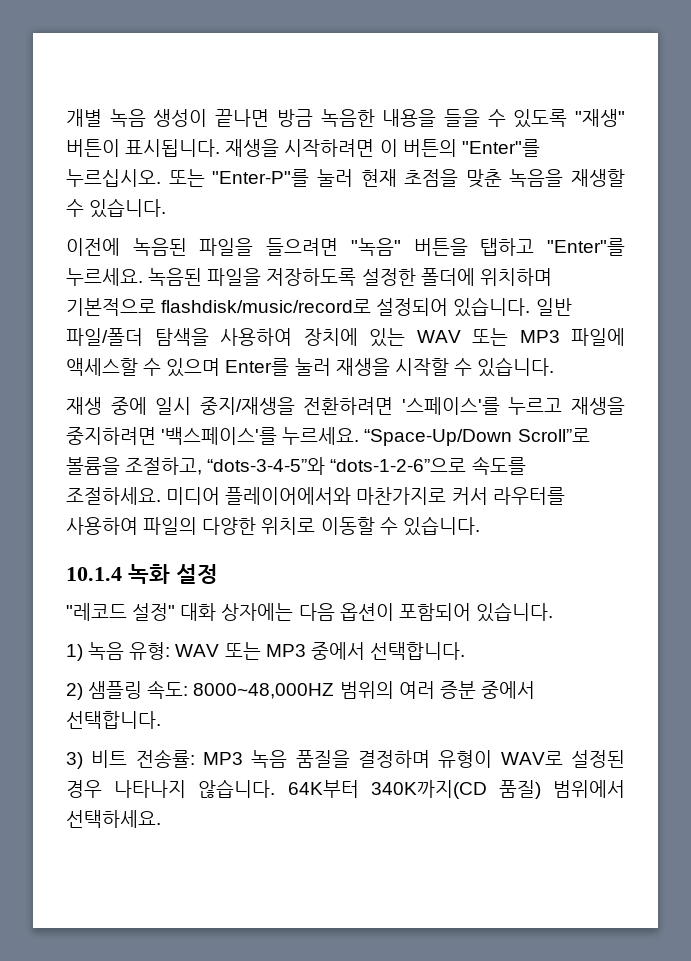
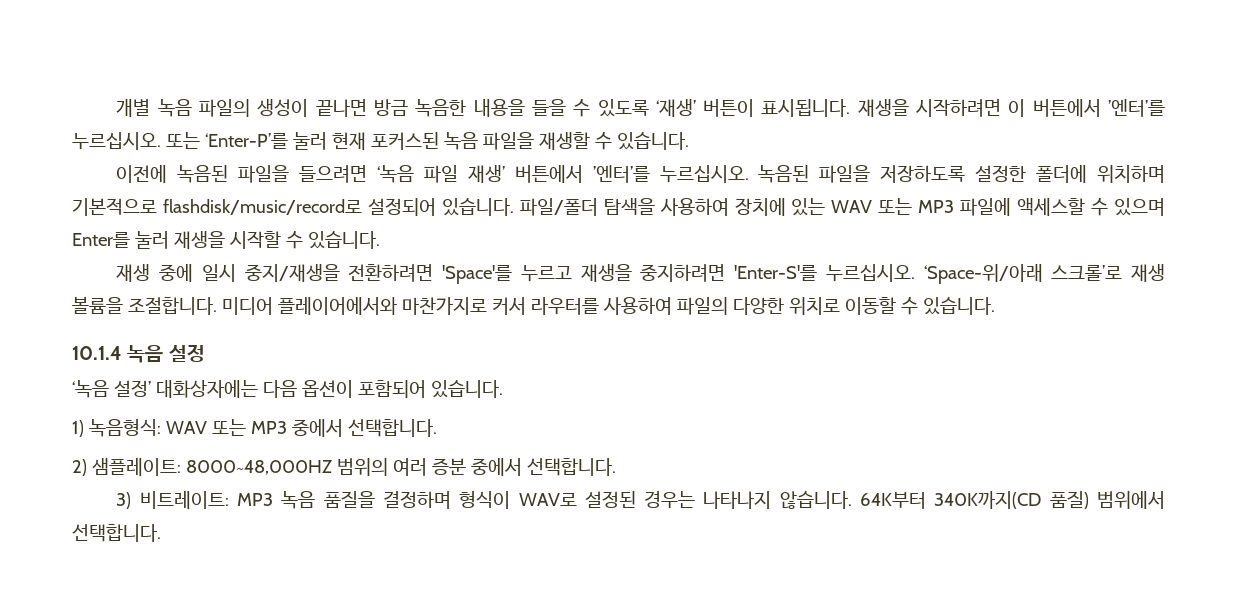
(146, 118) none -> [199,99,251,117] 파일의
[574,109,625,127] "재생" -> [655,99,696,117] ‘재생’
[402,139,540,157] 버튼의 "Enter"를 -> [1032,99,1165,117] 버튼에서 ’엔터’를
[212,169,310,187] "Enter-P"를 -> [204,133,288,149] ‘Enter-P’를
[404,169,564,188] 초점을 맞춘 녹음을 -> [370,132,534,150] 포커스된 녹음 파일을
[350,238,625,256] [66,268,143,286] "녹음" 버튼을 탭하고 "Enter"를 누르세요. -> [377,165,749,183] ‘녹음 파일 재생’ 버튼에서 ’엔터’를 누르십시오.
[535,298,572,316] 일반 -> (514, 207) none
[401,397,500,415] '스페이스'를 -> [442,265,513,284] 'Space'를
[161,427,590,446] [66,456,526,475] [66,487,161,505] '백스페이스'를 누르세요. “Space-Up/Down Scroll”로 볼륨을 조절하고, “dots-3-4-5”와 “dots-1-2-6”으로 속도를 조절하세요. -> [734,264,1165,284] [72,297,217,315] 'Enter-S'를 누르십시오. ‘Space-위/아래 스크롤’로 재생 볼륨을 조절합니다.
[128,564,170,584] 녹화 -> [127,345,164,363] 녹음
[66,603,294,621] "레코드 설정" 대화 상자에는 -> [72,380,258,398] ‘녹음 설정’ 대화상자에는
[88,642,171,660] 녹음 유형: -> [88,419,161,437] 녹음형식:
[88,680,189,699] 샘플링 속도: -> [91,458,181,476] 샘플레이트:
[91,749,195,768] 비트 전송률: -> [139,491,229,509] 비트레이트:
[438,750,493,768] 유형이 -> [459,491,511,509] 형식이
[66,780,102,798] 경우 -> [644,491,696,509] 경우는
[66,810,161,828] 선택하세요. -> [72,524,161,542] 선택합니다.

